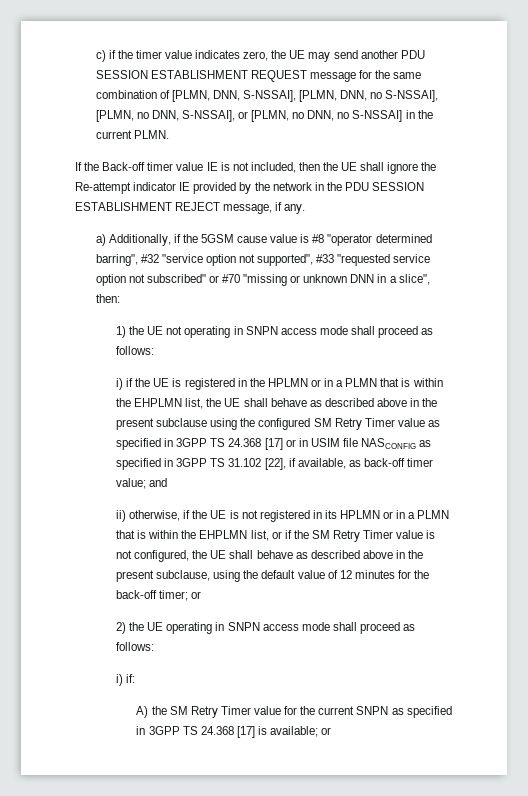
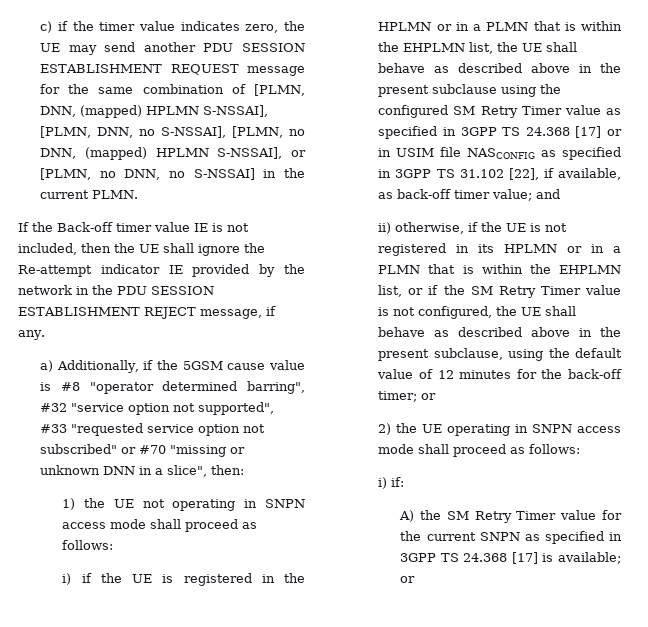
(240, 95) none -> [80,105,200,118] (mapped) HPLMN
(179, 115) none -> [84,147,209,160] (mapped) HPLMN

